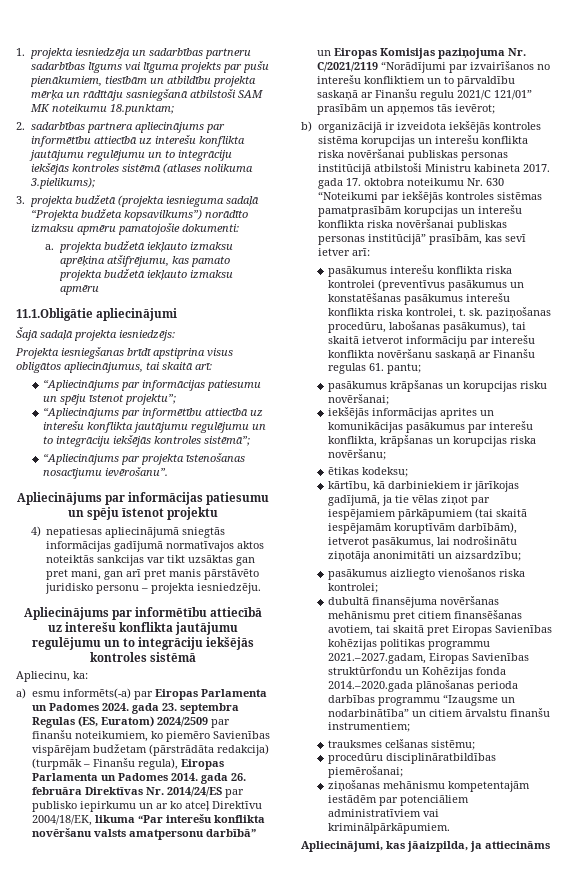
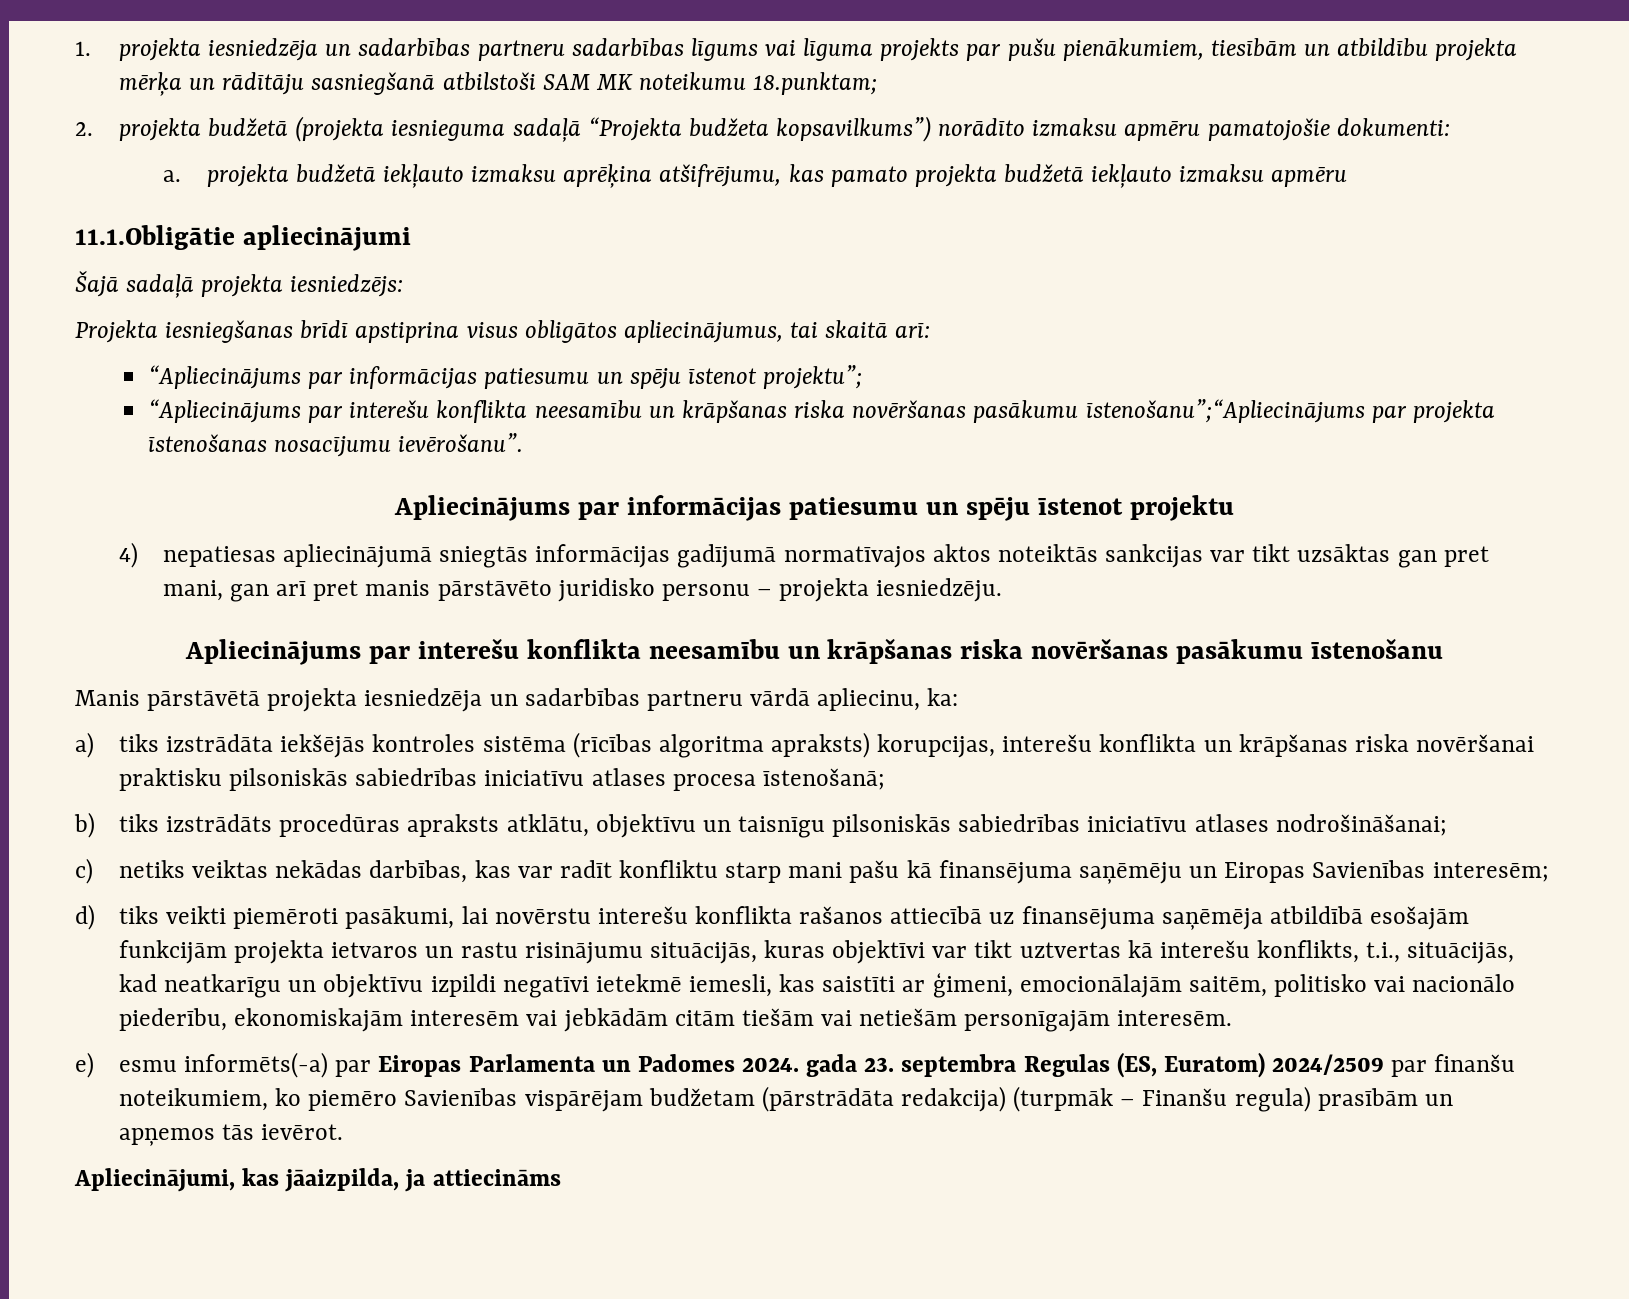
[30,122,225,133] [30,135,245,147] [28,150,232,161] [30,163,253,175] [29,177,95,189] [16,196,25,204] sadarbības partnera apliecinājums par informētību attiecībā uz interešu konflikta jautājumu regulējumu un to integrāciju iekšējās kontroles sistēmā (atlases nolikuma 3.pielikums); // 3. -> (93, 129) none
[141,408,263,419] [42,421,266,433] [42,435,250,447] [42,453,119,465] informētību attiecībā uz interešu konflikta jautājumu regulējumu un to integrāciju iekšējās kontroles sistēmā”; // “Apliecinājums -> [349,399,1365,423] interešu konflikta neesamību un krāpšanas riska novēršanas pasākumu īstenošanu”;“Apliecinājums
[135,607,263,617] [47,622,239,635] [31,637,255,650] [89,652,197,662] [16,671,88,682] [16,688,26,699] informētību attiecībā uz interešu konflikta jautājumu regulējumu un to integrāciju iekšējās kontroles sistēmā // Apliecinu, ka: // a) -> [417,638,1444,664] [75,688,959,712] [75,732,1535,758] [118,768,885,791] [74,812,1447,838] [75,858,1549,884] [75,904,1470,930] [118,940,1515,964] [118,973,1516,998] [118,1008,1233,1032] [75,1052,94,1078] interešu konflikta neesamību un krāpšanas riska novēršanas pasākumu īstenošanu // Manis pārstāvētā projekta iesniedzēja un sadarbības partneru vārdā apliecinu, ka: // a) tiks izstrādāta iekšējās kontroles sistēma (rīcības algoritma apraksts) korupcijas, interešu konflikta un krāpšanas riska novēršanai praktisku pilsoniskās sabiedrības iniciatīvu atlases procesa īstenošanā; // b) tiks izstrādāts procedūras apraksts atklātu, objektīvu un taisnīgu pilsoniskās sabiedrības iniciatīvu atlases nodrošināšanai; // c) netiks veiktas nekādas darbības, kas var radīt konfliktu starp mani pašu kā finansējuma saņēmēju un Eiropas Savienības interesēm; // d) tiks veikti piemēroti pasākumi, lai novērstu interešu konflikta rašanos attiecībā uz finansējuma saņēmēja atbildībā esošajām funkcijām projekta ietvaros un rastu risinājumu situācijās, kuras objektīvi var tikt uztvertas kā interešu konflikts, t.i., situācijās, kad neatkarīgu un objektīvu izpildi negatīvi ietekmē iemesli, kas saistīti ar ģimeni, emocionālajām saitēm, politisko vai nacionālo piederību, ekonomiskajām interesēm vai jebkādām citām tiešām vai netiešām personīgajām interesēm. // e)
[137,758,224,770] [31,773,246,784] [31,787,244,798] [31,801,262,812] [31,814,265,826] [31,828,256,840] [316,48,526,59] [316,61,550,73] [316,75,515,87] [316,89,532,101] [316,104,495,115] [301,121,541,133] [317,135,528,147] [317,149,508,161] [317,163,550,175] [317,178,504,189] [317,191,542,203] [317,205,522,217] [317,219,507,231] [317,234,526,245] [317,248,370,256] [327,265,512,277] [327,279,524,291] [327,293,510,305] [327,307,551,319] [327,321,526,333] [327,335,535,347] [327,349,535,360] [327,363,421,374] [327,380,547,392] [327,394,389,405] [327,407,494,419] [327,421,533,433] [327,435,536,447] [327,449,386,460] [327,467,408,477] [327,481,519,492] [327,495,490,506] [327,508,527,520] [327,522,517,534] [327,536,517,548] [327,551,521,562] [327,568,525,580] [327,583,378,593] [327,596,499,608] [327,610,522,622] [327,625,552,636] [327,639,490,650] [327,653,529,664] [327,667,506,678] [327,680,518,692] [327,694,515,706] [327,708,550,717] [327,722,410,732] [327,739,475,750] [327,753,496,764] [327,766,403,778] [327,780,530,792] [327,795,469,806] [327,809,439,817] [327,823,450,834] regula), Eiropas Parlamenta un Padomes 2014. gada 26. februāra Direktīvas Nr. 2014/24/ES par publisko iepirkumu un ar ko atceļ Direktīvu 2004/18/EK, likuma “Par interešu konflikta novēršanu valsts amatpersonu darbībā” un Eiropas Komisijas paziņojuma Nr. C/2021/2119 “Norādījumi par izvairīšanos no interešu konfliktiem un to pārvaldību saskaņā ar Finanšu regulu 2021/C 121/01” prasībām un apņemos tās ievērot; // b) organizācijā ir izveidota iekšējās kontroles sistēma korupcijas un interešu konflikta riska novēršanai publiskas personas institūcijā atbilstoši Ministru kabineta 2017. gada 17. oktobra noteikumu Nr. 630 “Noteikumi par iekšējās kontroles sistēmas pamatprasībām korupcijas un interešu konflikta riska novēršanai publiskas personas institūcijā” prasībām, kas sevī ietver arī: // pasākumus interešu konflikta riska kontrolei (preventīvus pasākumus un konstatēšanas pasākumus interešu konflikta riska kontrolei, t. sk. paziņošanas procedūru, labošanas pasākumus), tai skaitā ietverot informāciju par interešu konflikta novēršanu saskaņā ar Finanšu regulas 61. pantu; // pasākumus krāpšanas un korupcijas risku novēršanai; // iekšējās informācijas aprites un komunikācijas pasākumus par interešu konflikta, krāpšanas un korupcijas riska novēršanu; // ētikas kodeksu; // kārtību, kā darbiniekiem ir jārīkojas gadījumā, ja tie vēlas ziņot par iespējamiem pārkāpumiem (tai skaitā iespējamām koruptīvām darbībām), ietverot pasākumus, lai nodrošinātu ziņotāja anonimitāti un aizsardzību; // pasākumus aizliegto vienošanos riska kontrolei; // dubultā finansējuma novēršanas mehānismu pret citiem finansēšanas avotiem, tai skaitā pret Eiropas Savienības kohēzijas politikas programmu 2021.–2027.gadam, Eiropas Savienības struktūrfondu un Kohēzijas fonda 2014.–2020.gada plānošanas perioda darbības programmu “Izaugsme un nodarbinātība” un citiem ārvalstu finanšu instrumentiem; // trauksmes celšanas sistēmu; // procedūru disciplināratbildības piemērošanai; // ziņošanas mehānismu kompetentajām iestādēm par potenciāliem administratīviem vai kriminālpārkāpumiem. -> [1234,1086,1453,1112] [118,1124,344,1146] regula) prasībām un apņemos tās ievērot.

